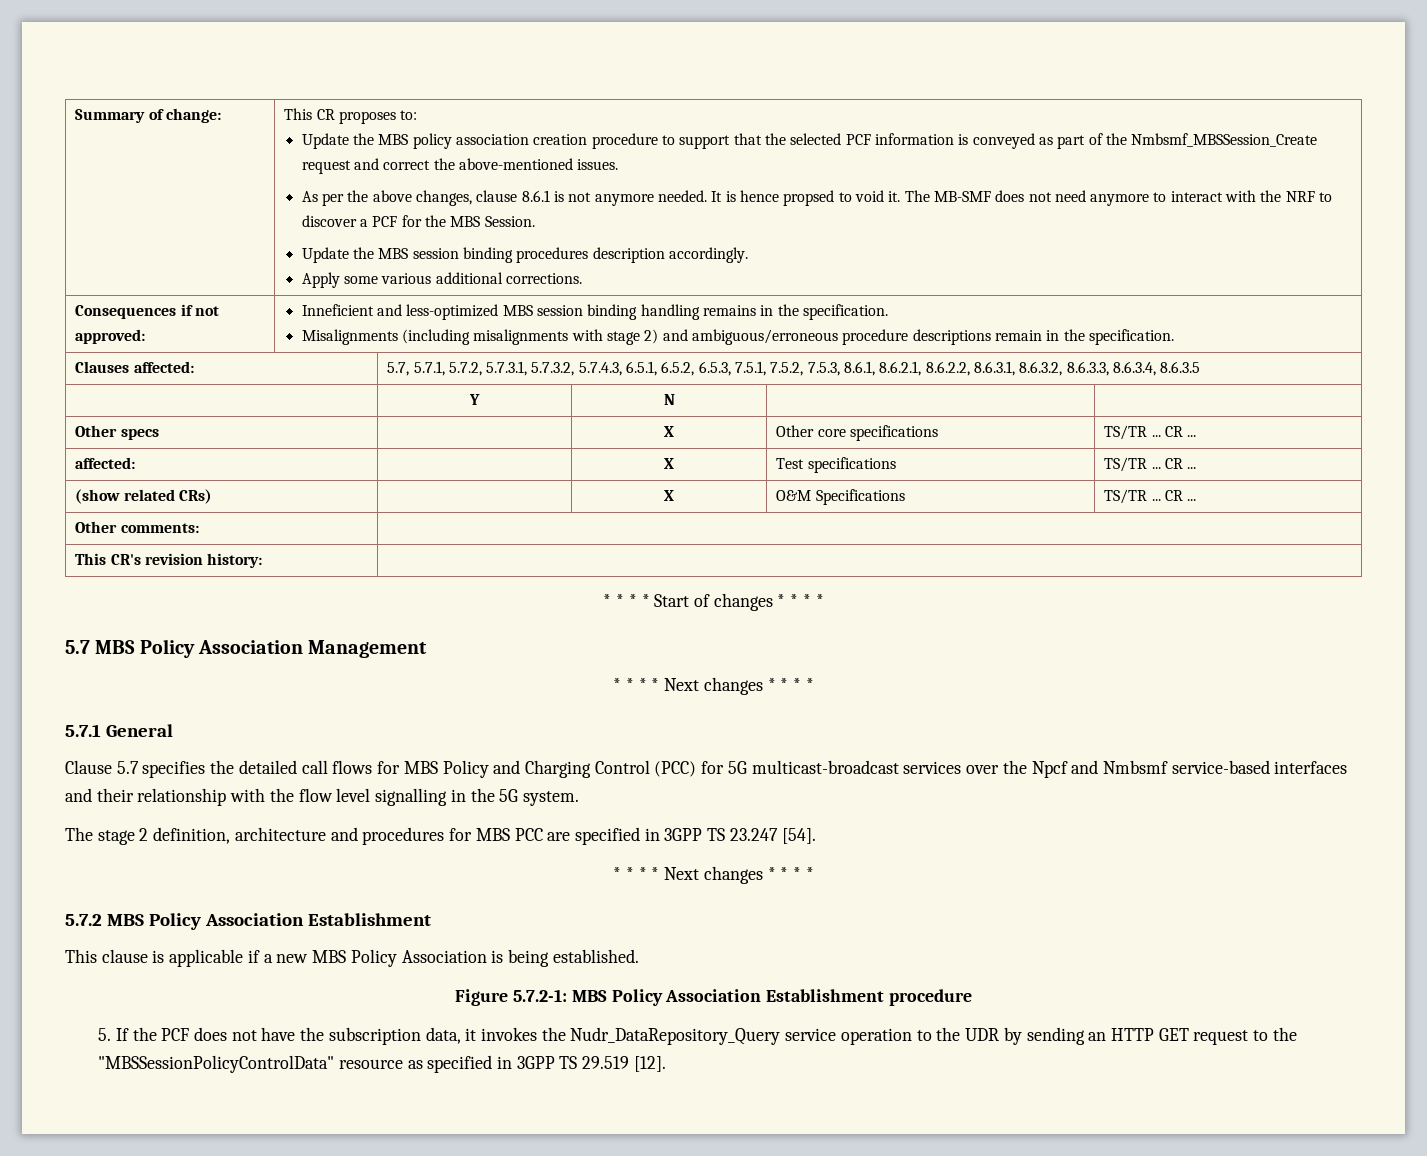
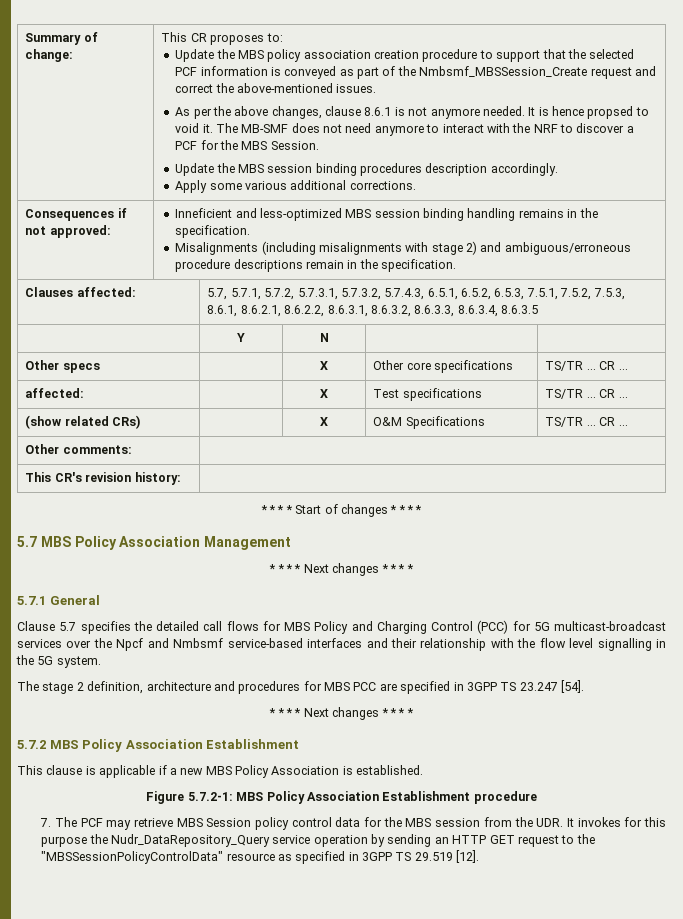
[507,949,549,967] being -> (353, 770) none
[98,1027,538,1045] 5. If the PCF does not have the subscription data, it invokes -> [40,817,666,830] [41,836,88,847] 7. The PCF may retrieve MBS Session policy control data for the MBS session from the UDR. It invokes for this purpose
[916,1027,1000,1041] to the UDR -> (368, 841) none

